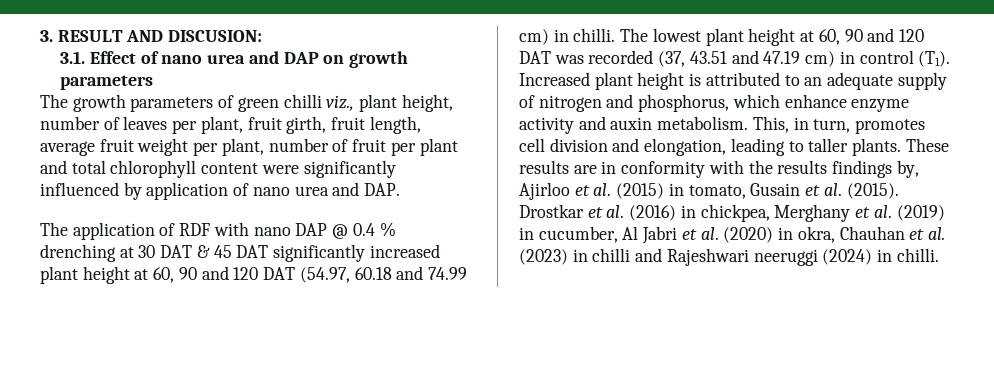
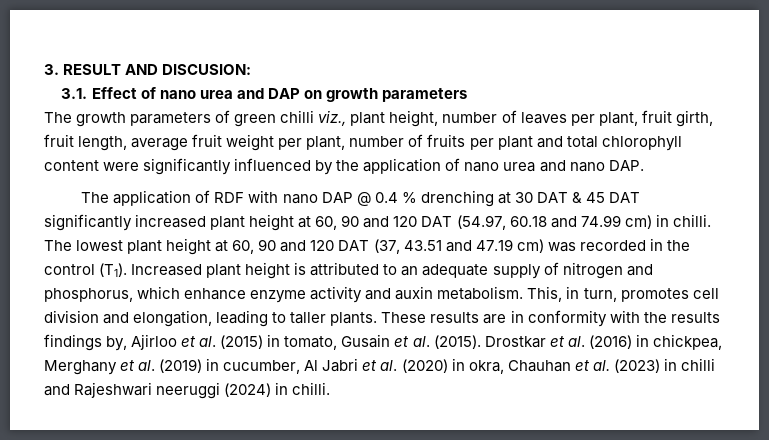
[352,139,387,152] fruit -> [427,134,466,147] fruits
(142, 191) none -> [336,160,360,171] the
(360, 189) none -> [569,162,605,172] nano
[554,50,654,64] was recorded -> (370, 245) none
[839,51,855,64] in -> [547,238,690,252] was recorded in the

